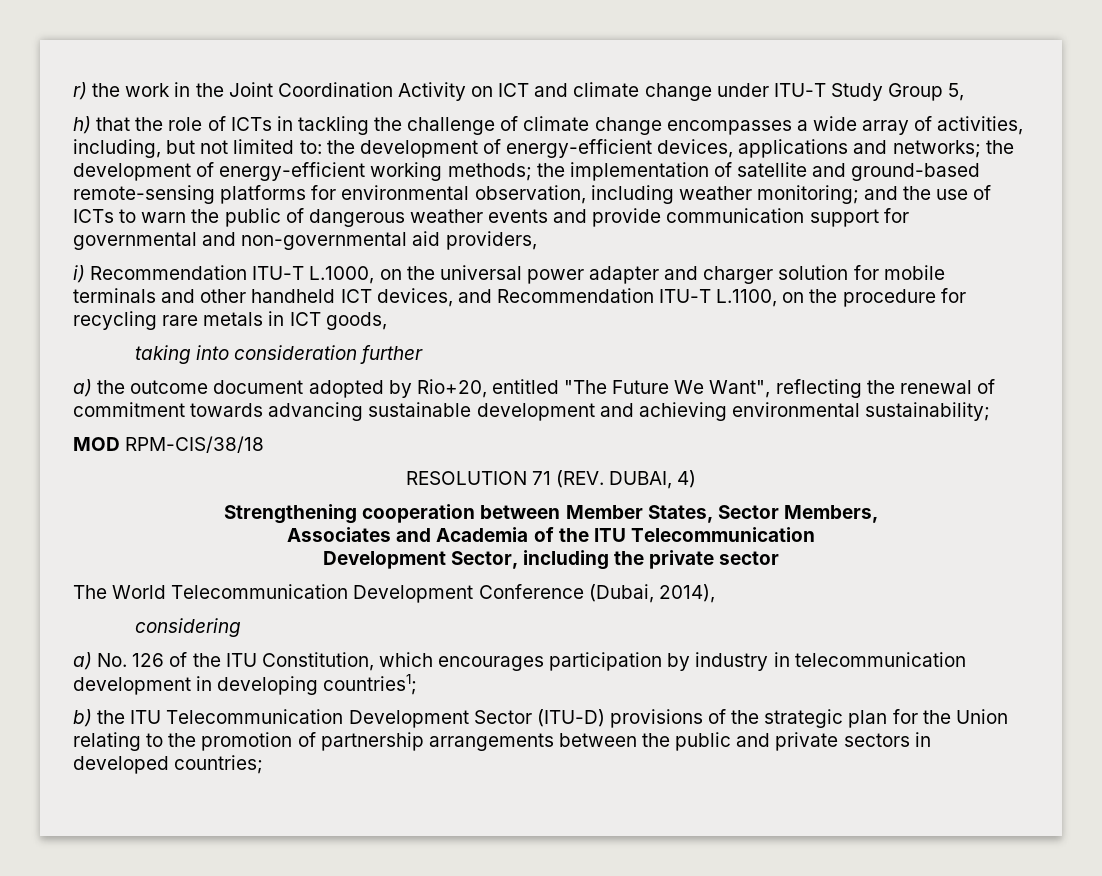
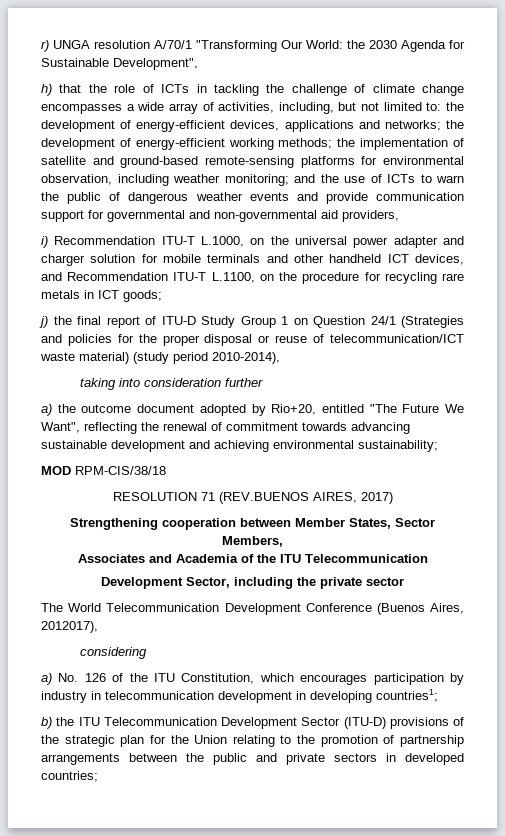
[92,82,965,101] the work in the Joint Coordination Activity on ICT and climate change under ITU-T Study Group 5, -> [53,40,465,52] [41,58,198,70] UNGA resolution A/70/1 "Transforming Our World: the 2030 Agenda for Sustainable Development",
[325,312,387,330] goods, -> [123,290,162,302] [39,316,464,328] [41,334,464,346] [40,352,280,364] goods; // j) the final report of ITU-D Study Group 1 on Question 24/1 (Strategies and policies for the proper disposal or reuse of telecommunication/ICT waste material) (study period 2010-2014),
[556,470,697,489] (REV. DUBAI, 4) -> [218,492,393,504] (REV.BUENOS AIRES, 2017)
[588,584,715,603] (Dubai, 2014), -> [376,603,465,615] [41,621,98,633] (Buenos Aires, 2012017),

